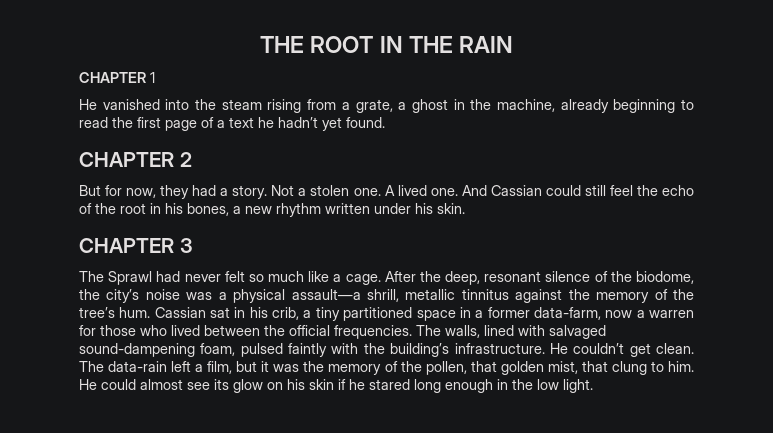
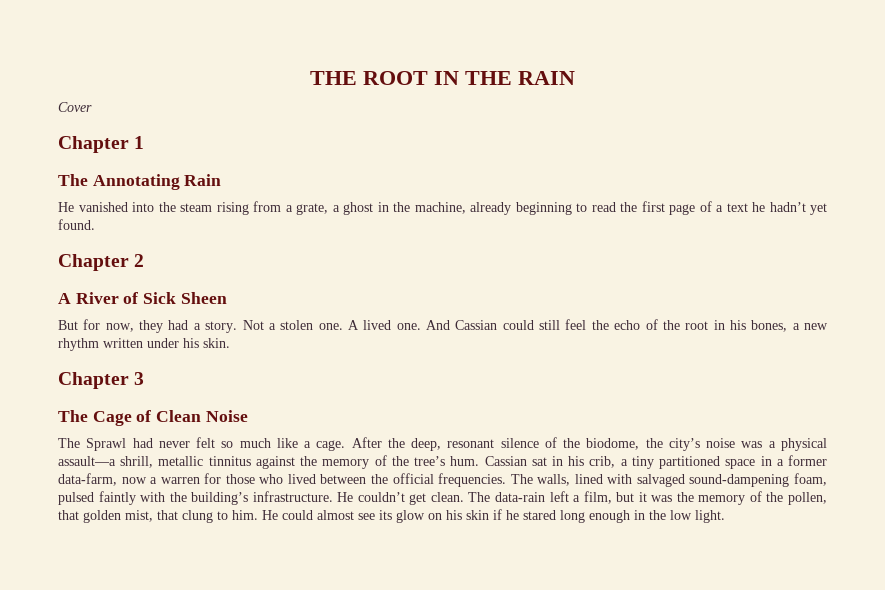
[79,72,146,83] CHAPTER -> [58,102,92,112] [58,136,129,153] Cover // Chapter
(155, 77) none -> [58,174,222,190] // The Annotating Rain
[79,152,174,167] CHAPTER -> [58,254,129,271] Chapter
(192, 159) none -> [58,292,227,304] // A River of Sick Sheen
[79,238,174,253] CHAPTER -> [58,372,129,389] Chapter
(193, 245) none -> [58,410,248,426] // The Cage of Clean Noise

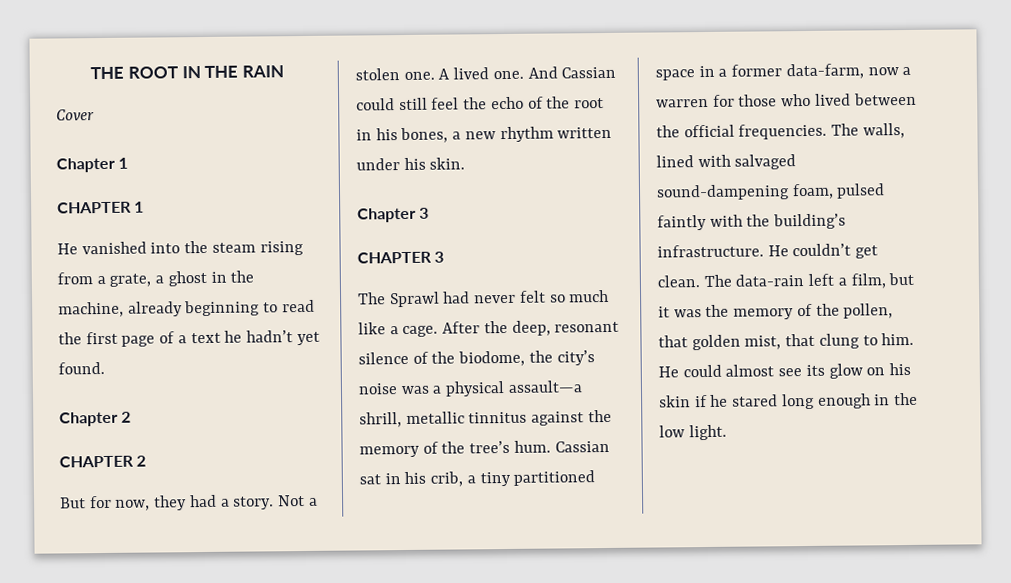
[58,174,222,190] The Annotating Rain -> [57,201,145,214] CHAPTER 1
[58,292,227,304] A River of Sick Sheen -> [59,455,147,468] CHAPTER 2
[58,410,248,426] The Cage of Clean Noise -> [357,251,445,264] CHAPTER 3

